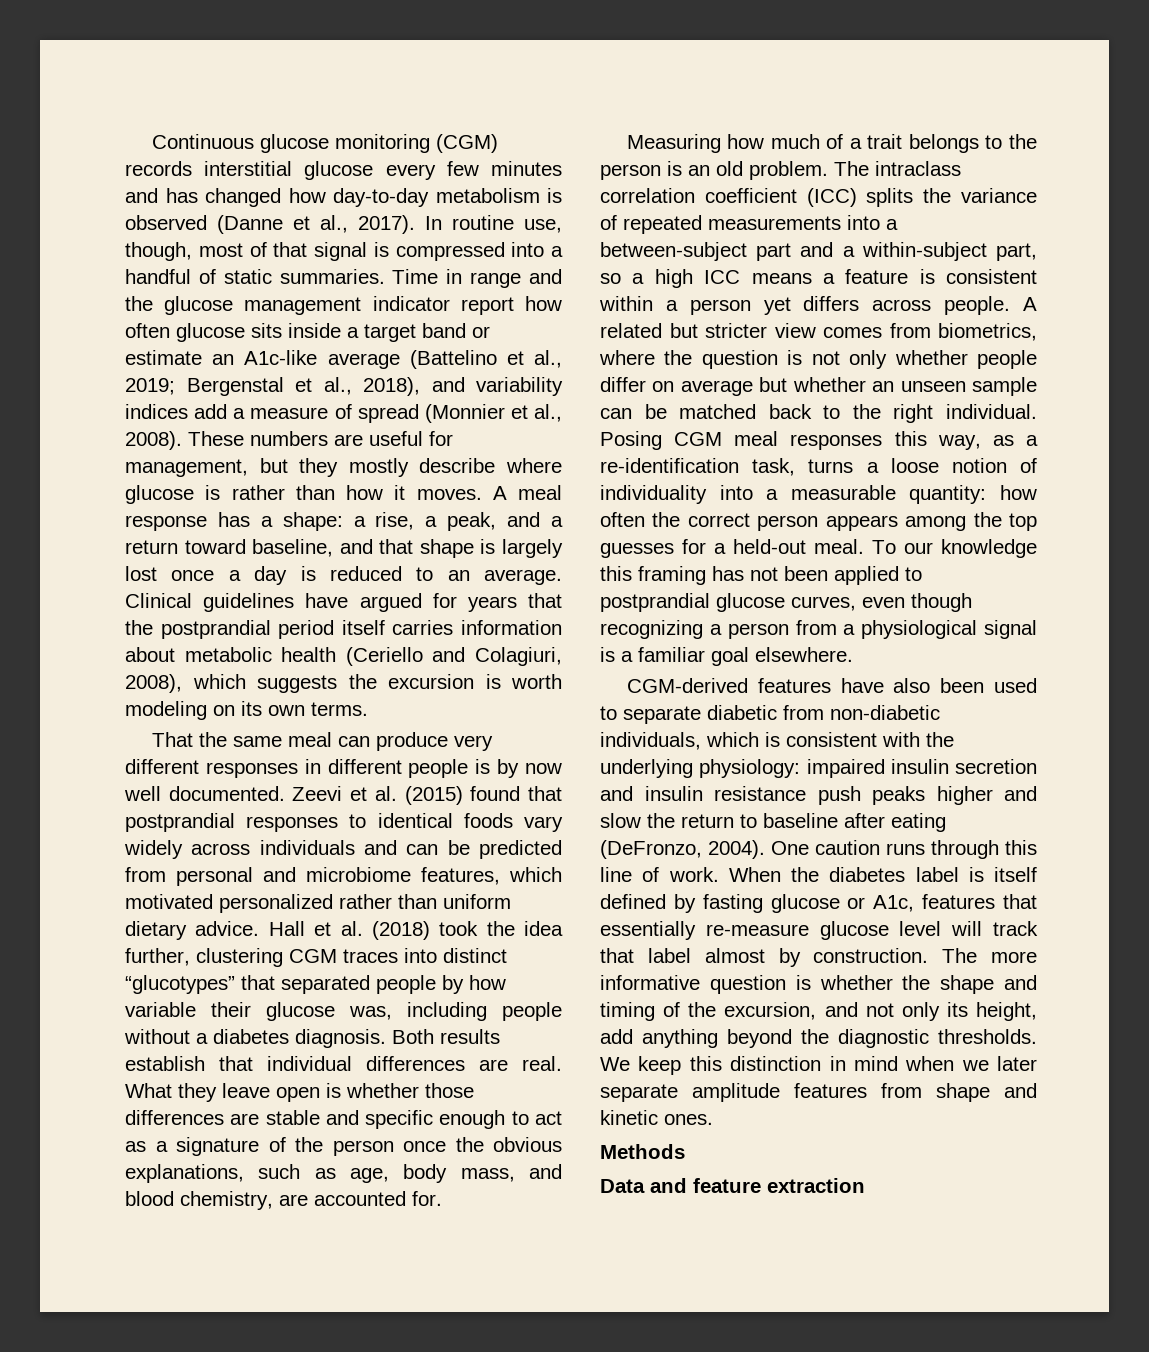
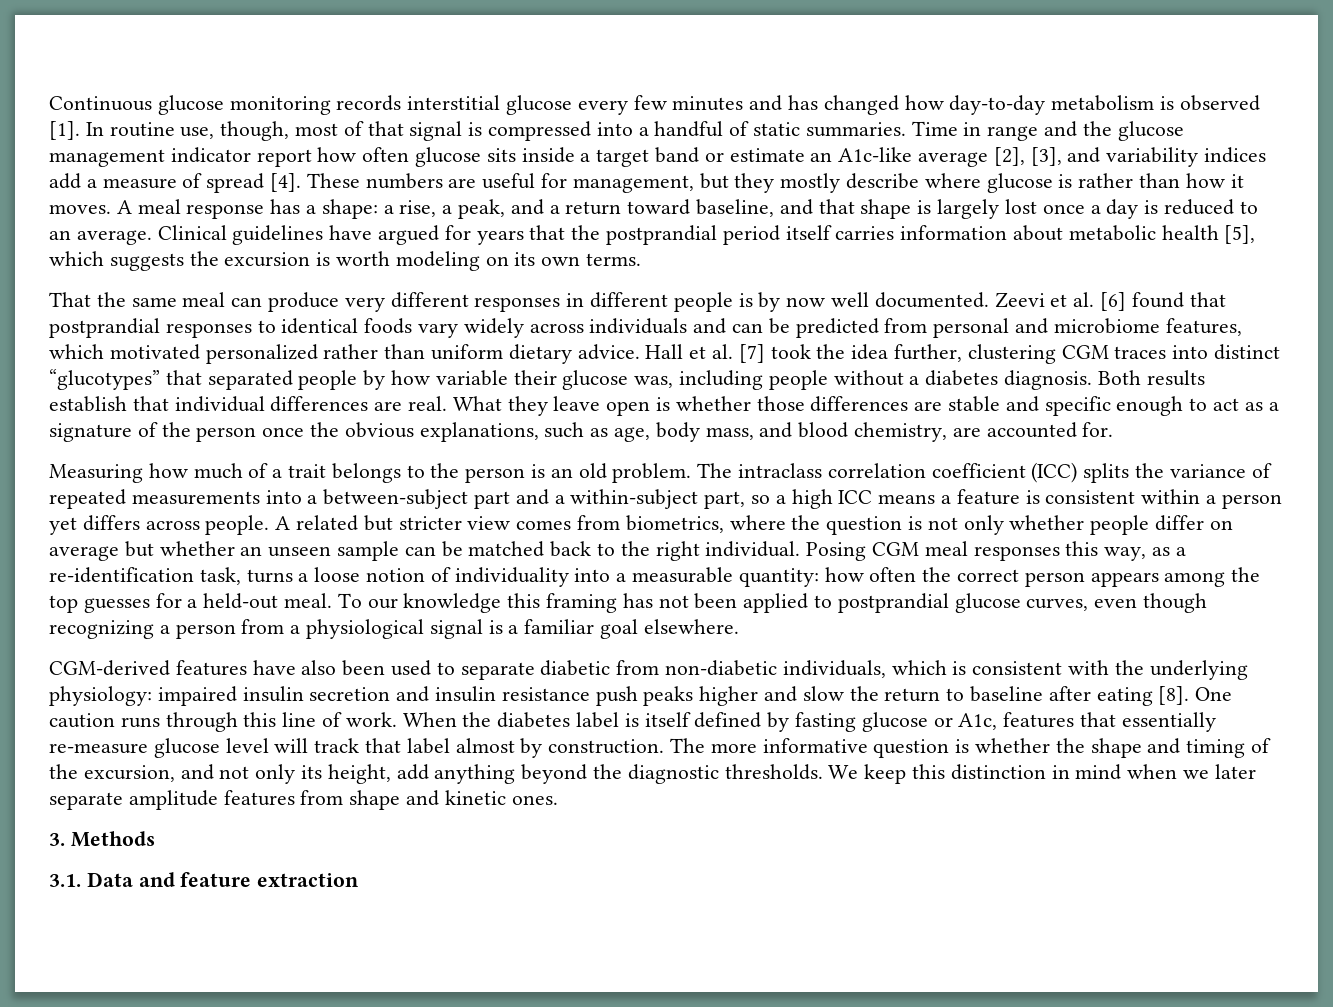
[435,134,498,153] (CGM) -> (331, 105) none
[217,215,415,234] (Danne et al., 2017). -> [49,121,80,140] [1].
[409,350,562,369] [125,377,420,396] (Battelino et al., 2019; Bergenstal et al., 2018), -> [993,147,1062,166] [2], [3],
[424,404,562,423] [125,431,182,450] (Monnier et al., 2008). -> [270,173,302,192] [4].
[345,647,562,666] [125,674,182,693] (Ceriello and Colagiuri, 2008), -> [1224,225,1256,244] [5],
[404,786,463,805] (2015) -> [1100,292,1127,311] [6]
[371,921,430,940] (2018) -> [738,344,765,363] [7]
[600,840,765,859] (DeFronzo, 2004). -> [1158,686,1190,705] [8].
(713, 1119) none -> [49,833,65,846] 3.
(685, 1151) none -> [49,874,81,887] 3.1.

